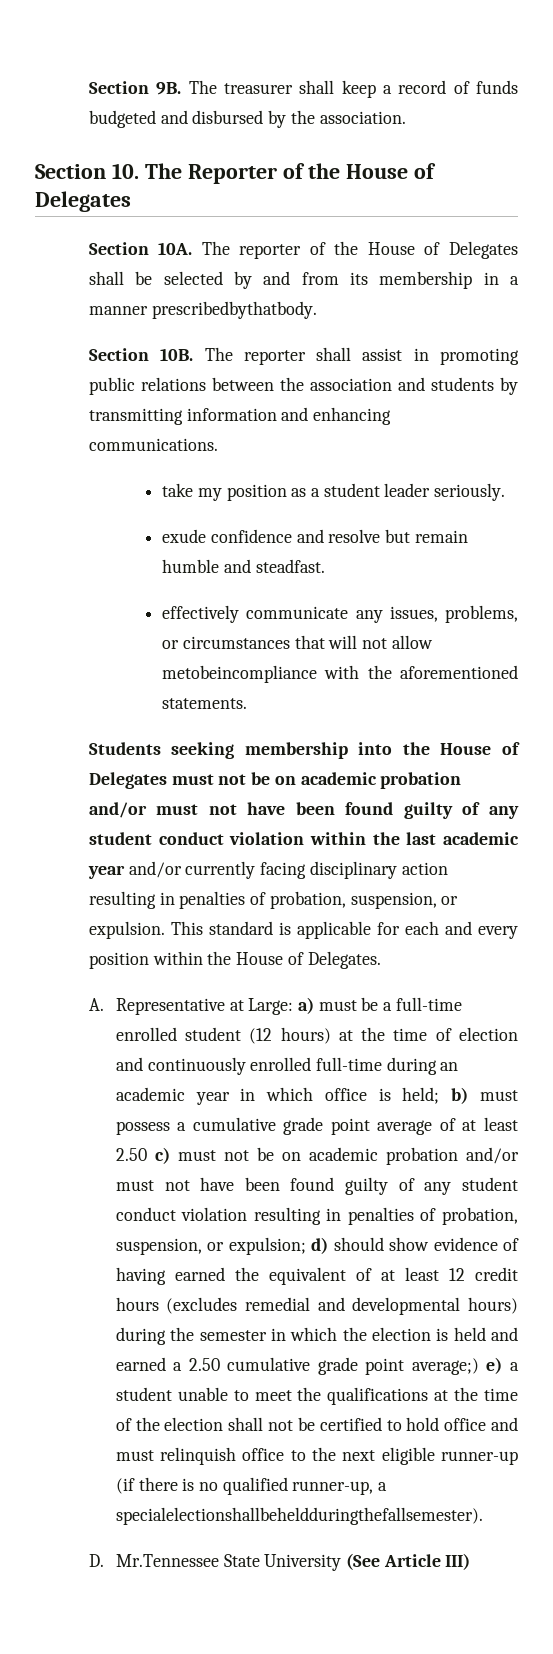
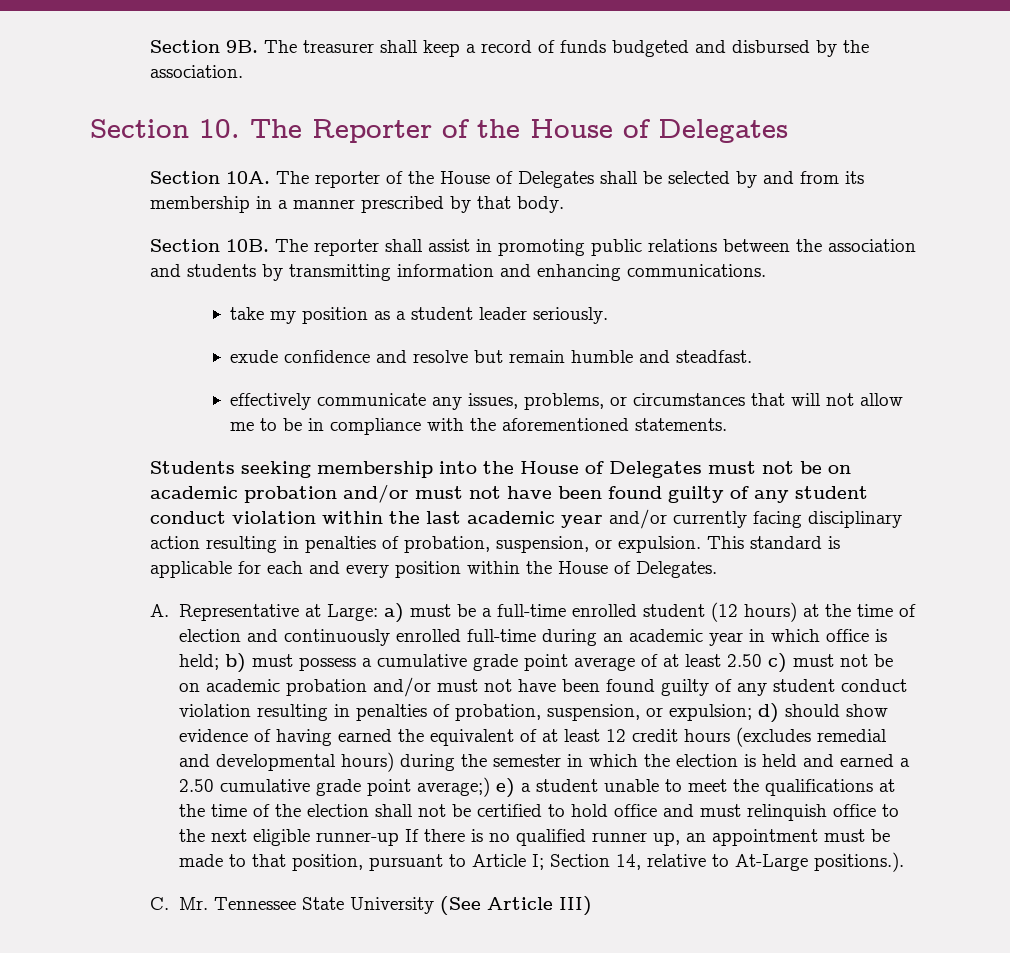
[151,301,317,319] prescribedbythatbody. -> [360,196,564,213] prescribed by that body.
[162,665,318,683] metobeincompliance -> [229,418,421,435] me to be in compliance
[115,1478,135,1494] (if -> [405,829,420,842] If
[292,1481,388,1495] [115,1507,483,1525] [88,1554,219,1567] runner-up, a specialelectionshallbeheldduringthefallsemester). // D. Mr.Tennessee -> [592,829,891,846] [179,852,905,872] [149,897,297,910] runner up, an appointment must be made to that position, pursuant to Article I; Section 14, relative to At-Large positions.). // C. Mr. Tennessee

